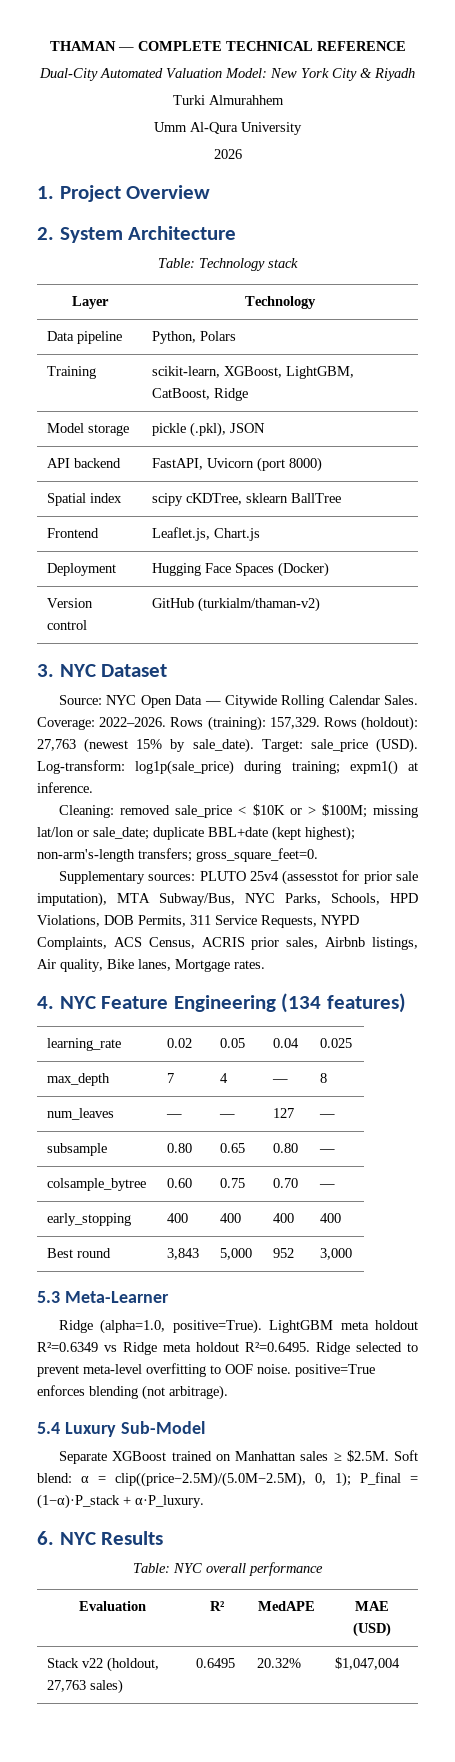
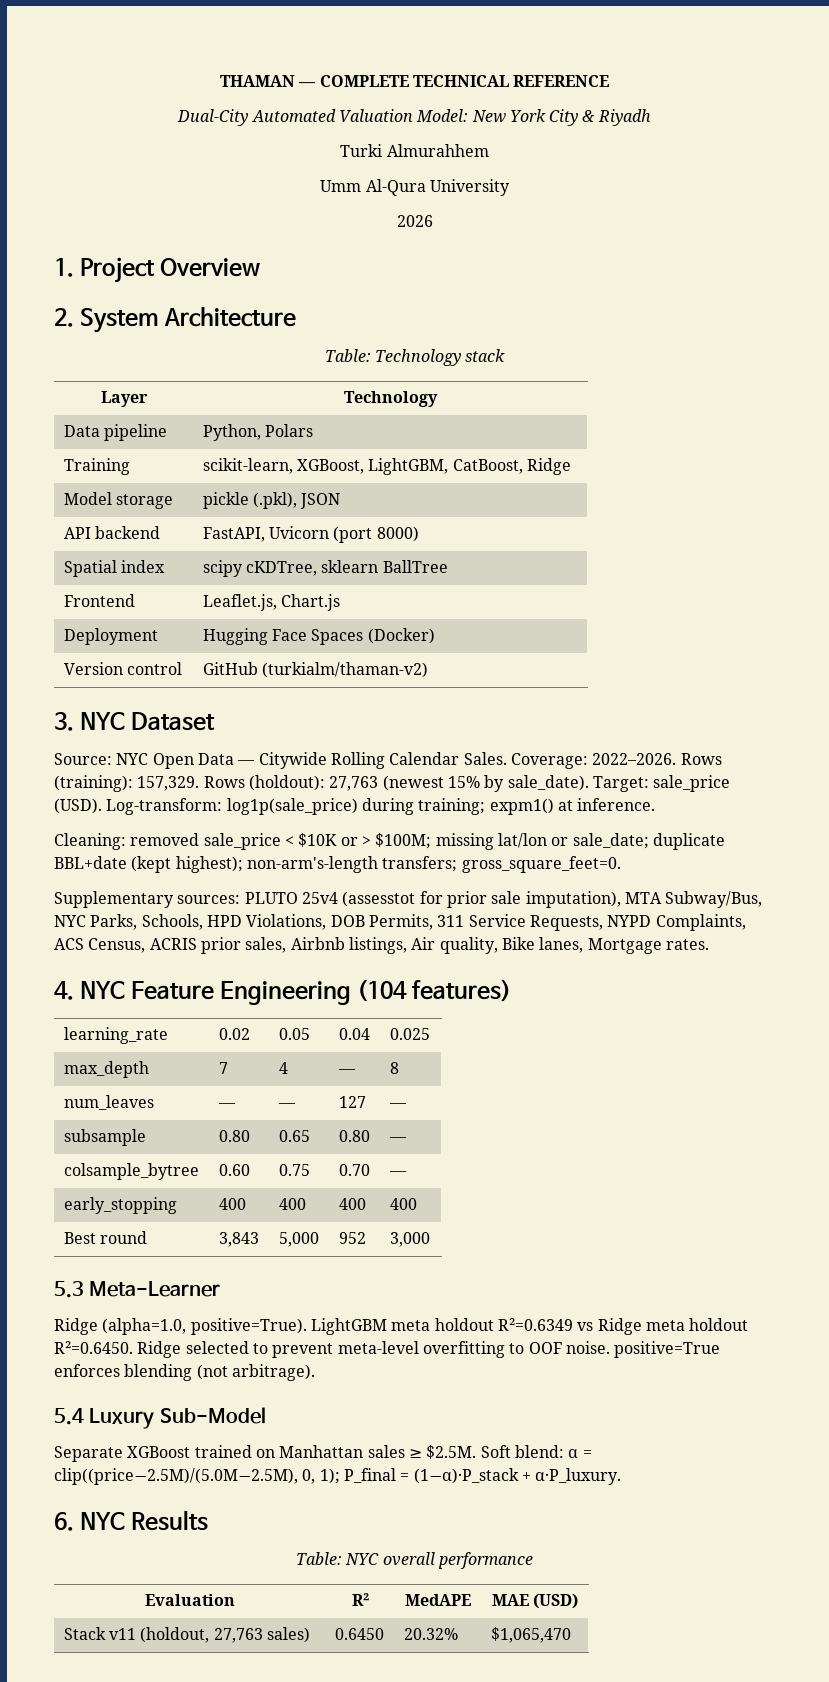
[281,993,322,1013] (134 -> [357,979,408,1002] (104
[245,1342,310,1352] R²=0.6495. -> [54,1341,133,1354] R²=0.6450.
[82,1658,104,1668] v22 -> [108,1628,136,1640] v11
[196,1658,236,1668] 0.6495 -> [334,1628,384,1640] 0.6450
[335,1657,401,1670] $1,047,004 -> [490,1627,571,1643] $1,065,470

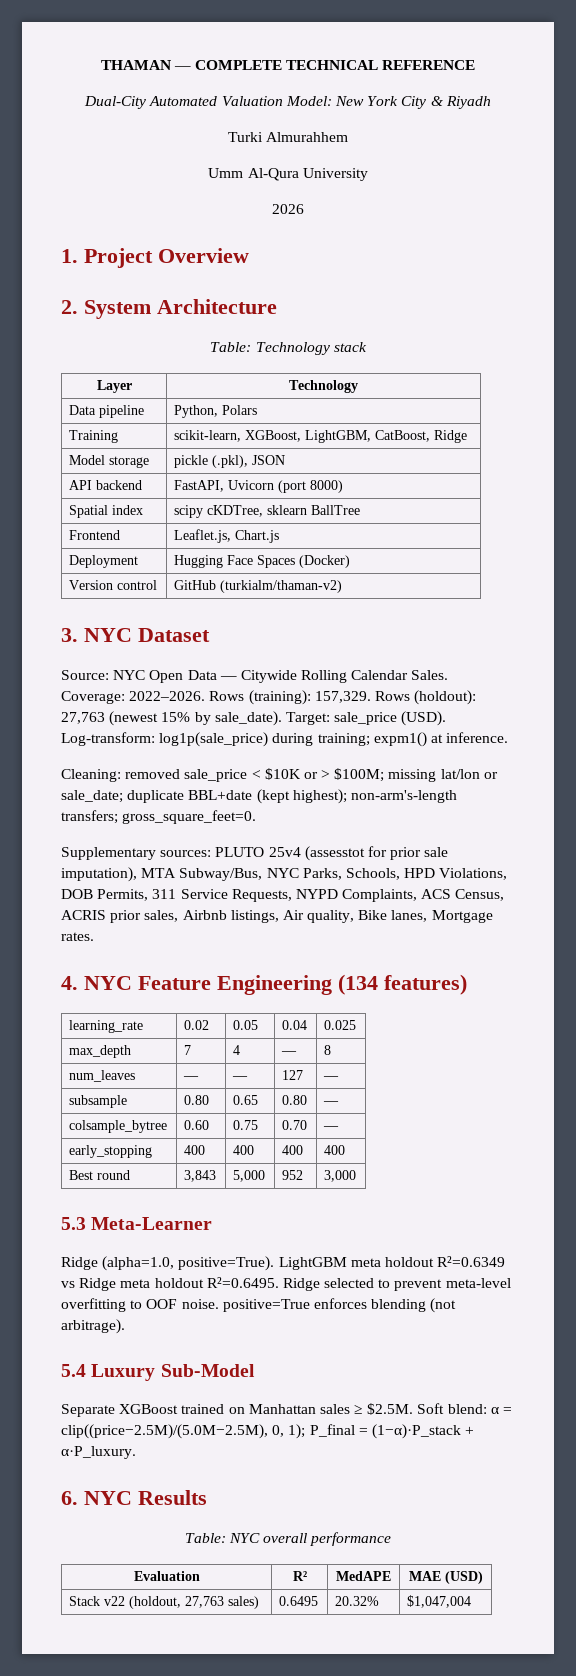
[357,979,408,1002] (104 -> [338,974,378,995] (134
[54,1341,133,1354] R²=0.6450. -> [206,1277,279,1288] R²=0.6495.
[108,1628,136,1640] v11 -> [104,1596,126,1606] v22
[334,1628,384,1640] 0.6450 -> [279,1596,319,1606] 0.6495
[490,1627,571,1643] $1,065,470 -> [407,1595,472,1608] $1,047,004

